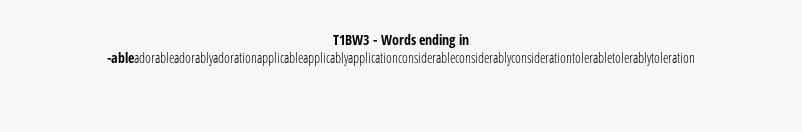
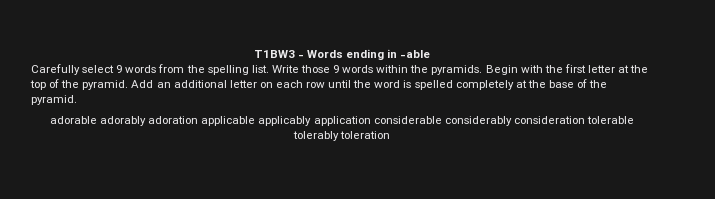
[107,52,695,66] -ableadorableadorablyadorationapplicableapplicablyapplicationconsiderableconsiderablyconsiderationtolerabletolerablytoleration -> [400,50,431,58] [31,64,649,75] [30,79,608,90] [31,95,77,105] [50,116,634,126] [292,131,391,141] -able // Carefully select 9 words from the spelling list. Write those 9 words within the pyramids. Begin with the first letter at the top of the pyramid. Add an additional letter on each row until the word is spelled completely at the base of the pyramid. // adorable adorably adoration applicable applicably application considerable considerably consideration tolerable tolerably toleration

